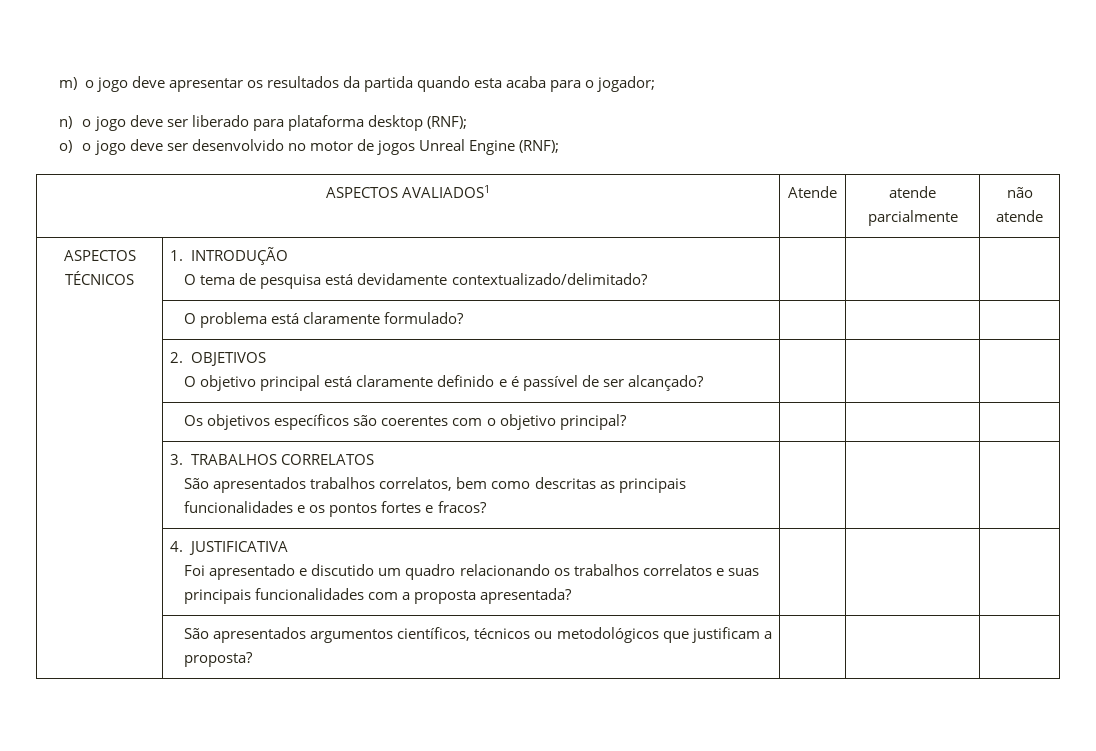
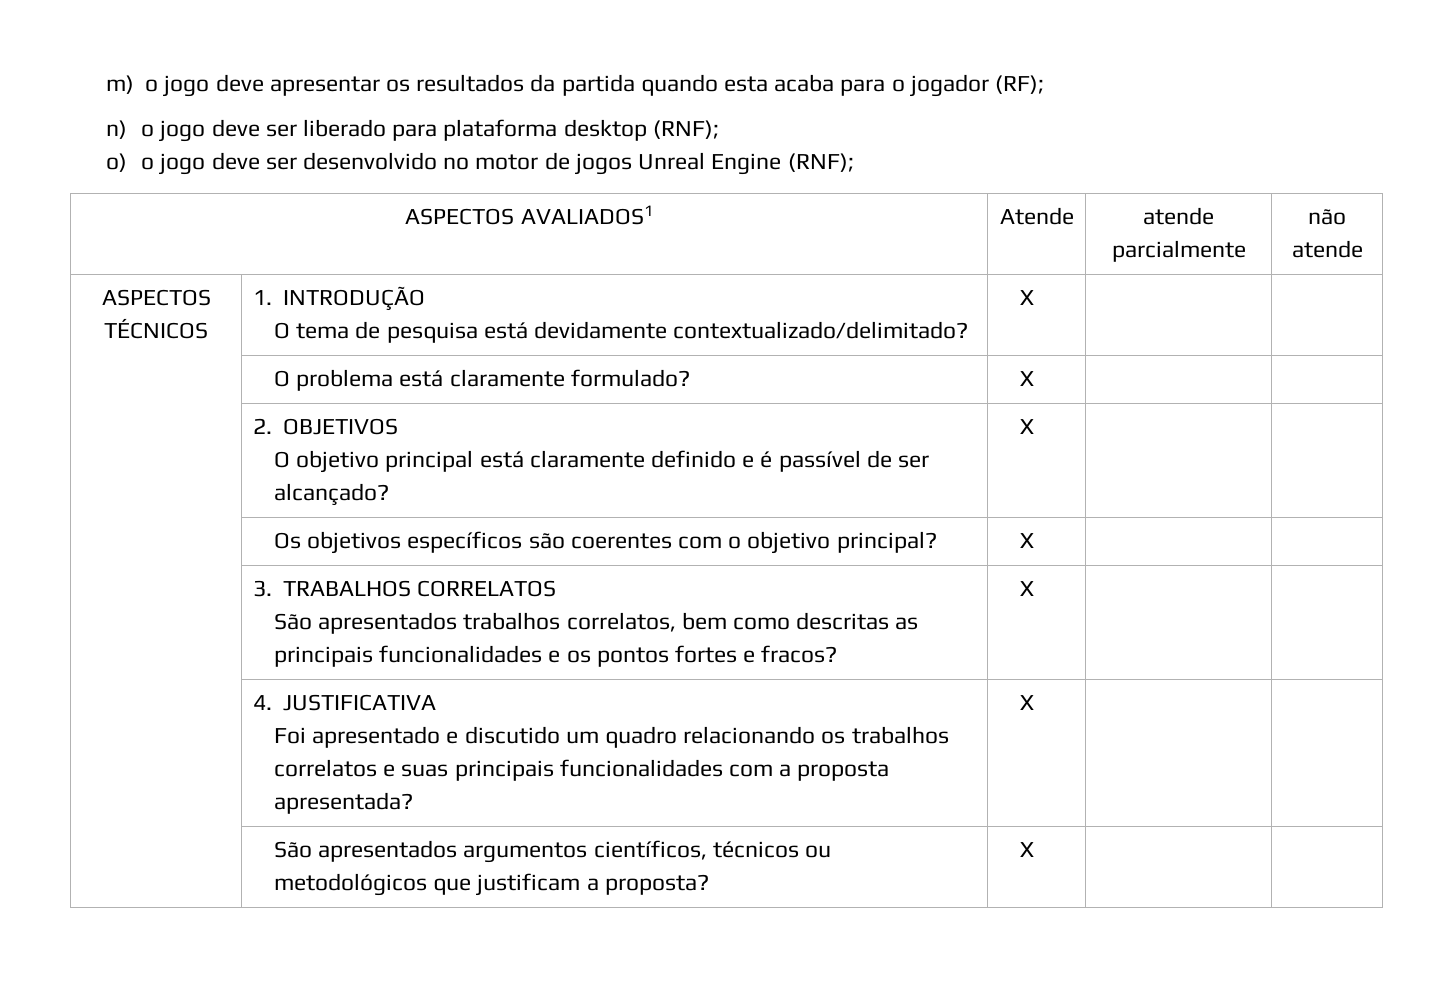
[597,76,656,92] jogador; -> [909,74,1045,97] jogador (RF);
(648, 279) none -> [1019,290,1034,305] X
(465, 318) none -> [1019,371,1034,386] X
(704, 383) none -> [1019,419,1034,434] X
(627, 422) none -> [1019,533,1034,548] X
(487, 507) none -> [1019,581,1034,596] X
(573, 596) none -> [1019,695,1034,710] X
(254, 659) none -> [1019,842,1034,857] X

